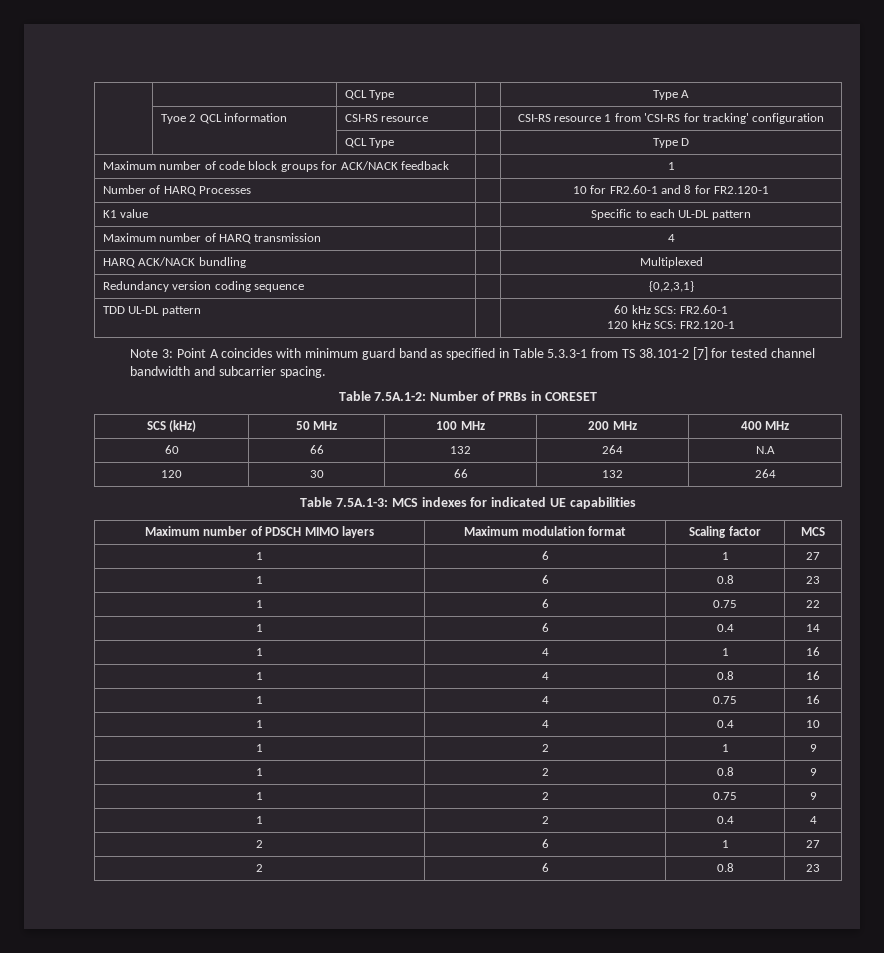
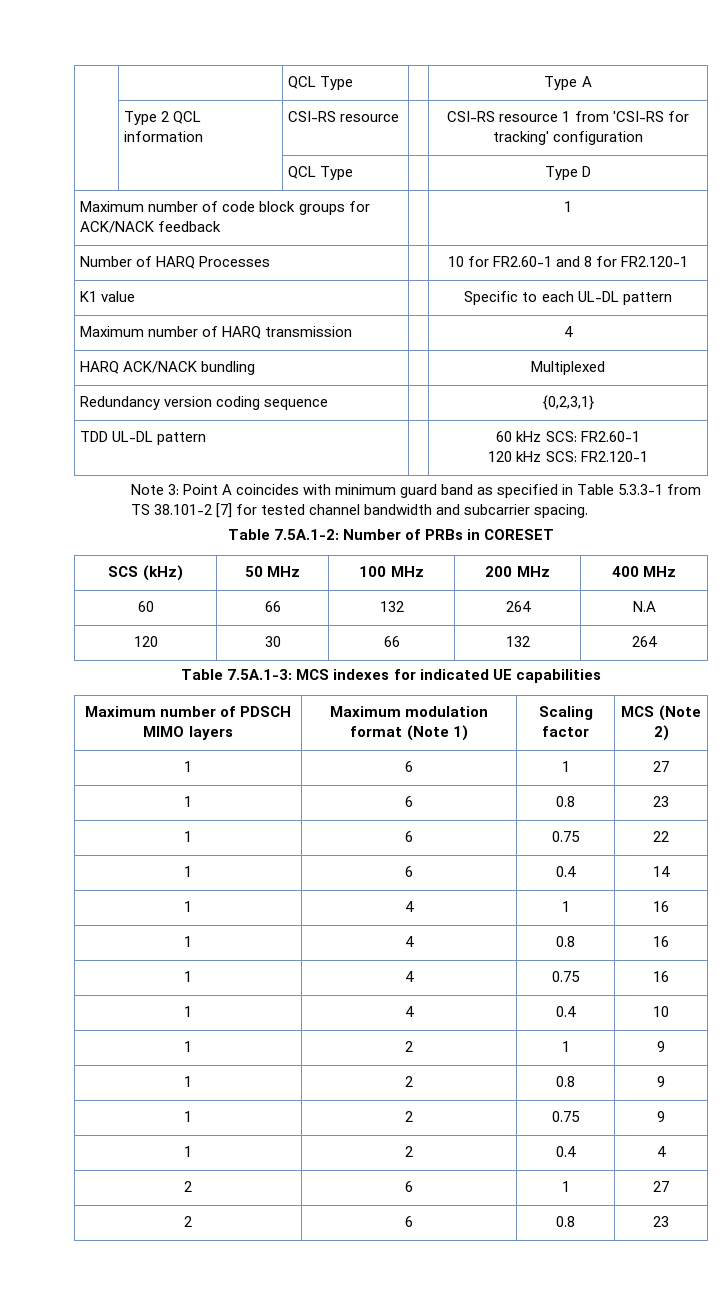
[160,114,186,124] Tyoe -> [124,111,158,125] Type
(627, 531) none -> [406,725,468,741] (Note 1)
(825, 531) none -> [658,705,701,721] [653,725,669,741] (Note 2)

